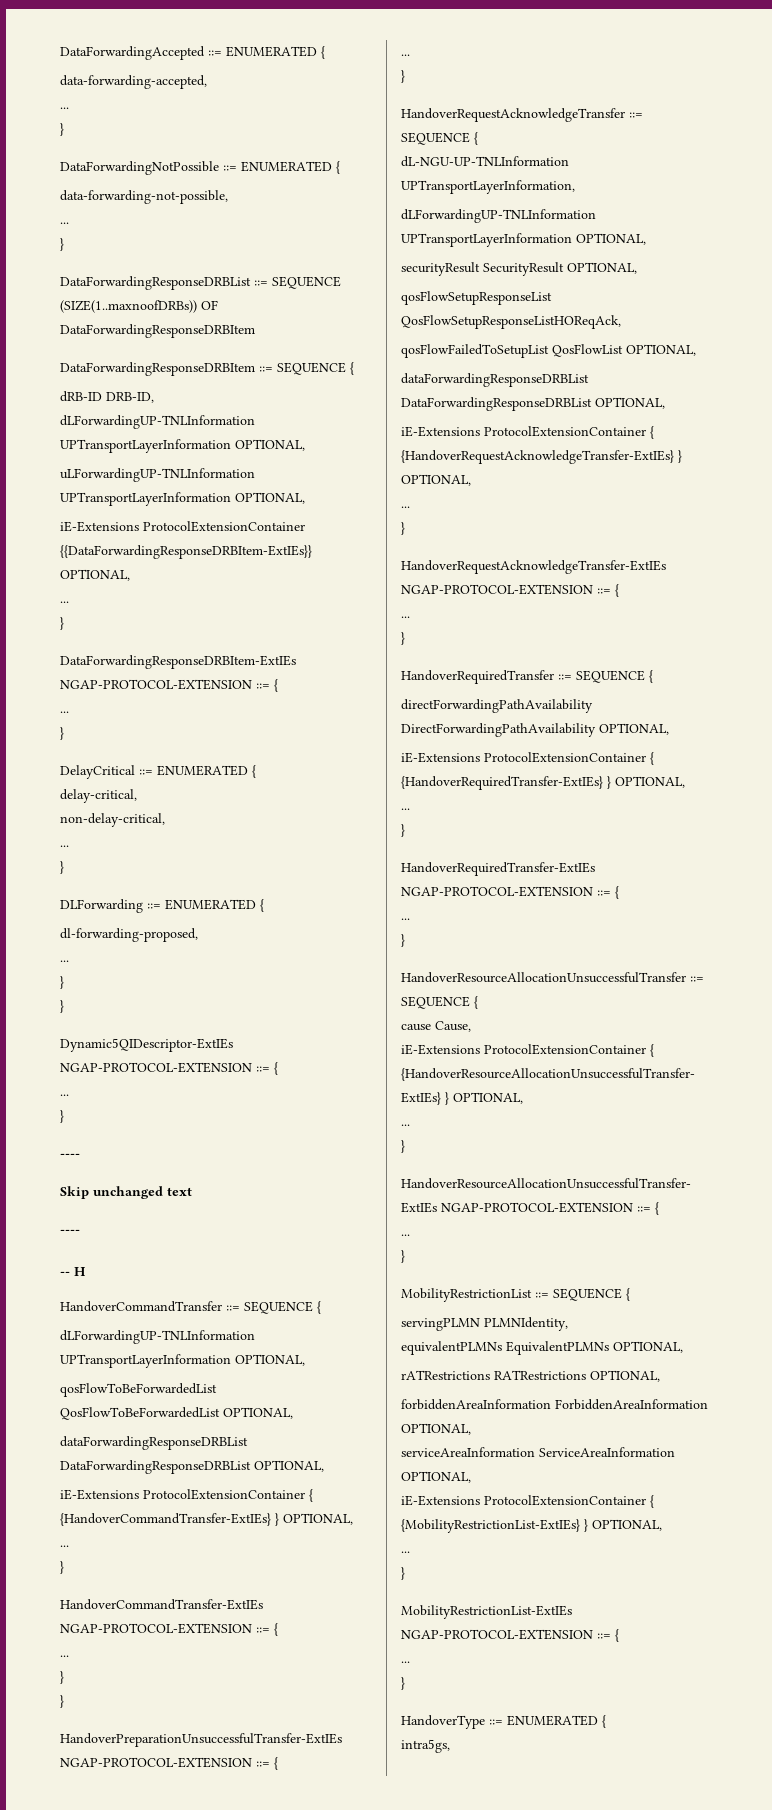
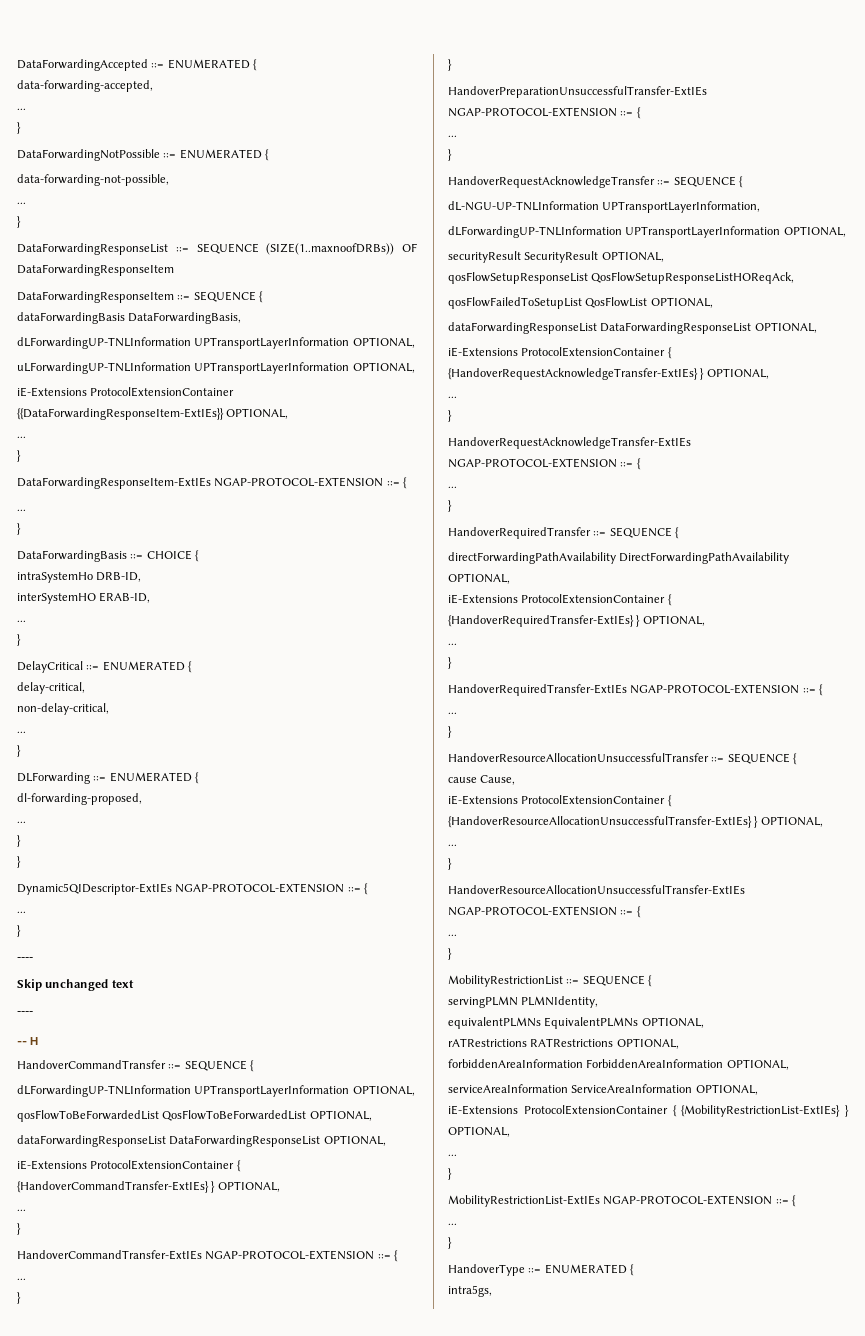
[60,276,251,290] DataForwardingResponseDRBList -> [17,243,168,255] DataForwardingResponseList
[60,324,255,338] [60,362,354,376] [60,391,154,403] DataForwardingResponseDRBItem // DataForwardingResponseDRBItem ::= SEQUENCE { // dRB-ID DRB-ID, -> [17,264,174,276] [17,291,264,303] [17,312,242,324] DataForwardingResponseItem // DataForwardingResponseItem ::= SEQUENCE { // dataForwardingBasis DataForwardingBasis,
[60,545,312,559] [60,569,130,581] [60,601,69,603] [60,617,64,630] [60,655,296,669] [60,679,278,692] [60,711,69,713] [60,727,64,740] {{DataForwardingResponseDRBItem-ExtIEs}} OPTIONAL, // ... // } // DataForwardingResponseDRBItem-ExtIEs NGAP-PROTOCOL-EXTENSION ::= { // ... // } -> [17,408,289,420] [17,436,26,438] [17,450,21,462] [17,477,408,489] [17,509,26,511] [17,523,21,535] [17,550,200,562] [17,572,142,583] [17,592,151,604] [17,620,26,622] [17,634,21,646] {{DataForwardingResponseItem-ExtIEs}} OPTIONAL, // ... // } // DataForwardingResponseItem-ExtIEs NGAP-PROTOCOL-EXTENSION ::= { // ... // } // DataForwardingBasis ::= CHOICE { // intraSystemHo DRB-ID, // interSystemHO ERAB-ID, // ... // }
[60,1436,248,1450] [60,1460,251,1474] dataForwardingResponseDRBList DataForwardingResponseDRBList -> [17,1135,321,1147] dataForwardingResponseList DataForwardingResponseList
[401,373,589,387] [401,397,592,411] dataForwardingResponseDRBList DataForwardingResponseDRBList -> [448,322,752,334] dataForwardingResponseList DataForwardingResponseList

